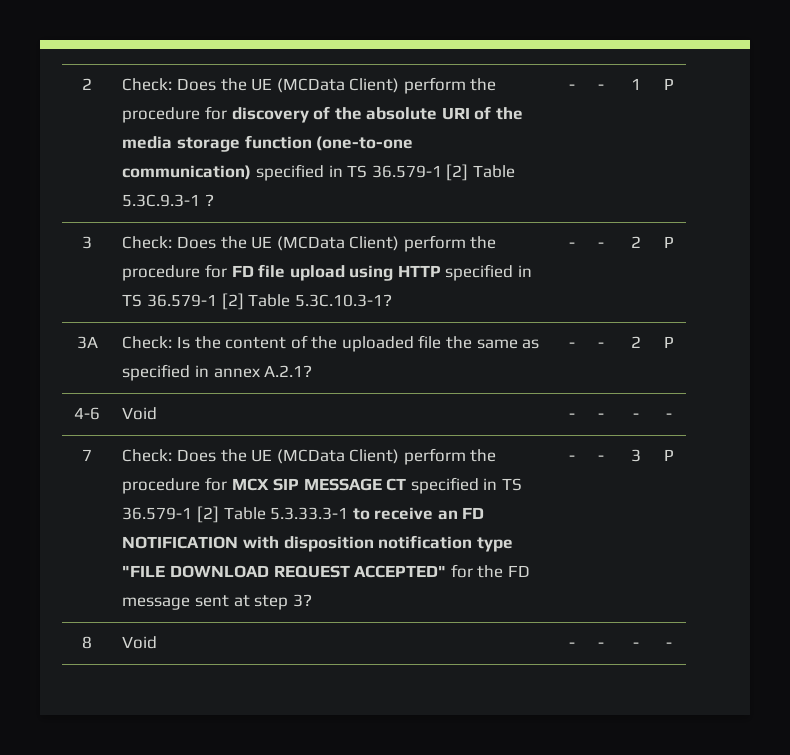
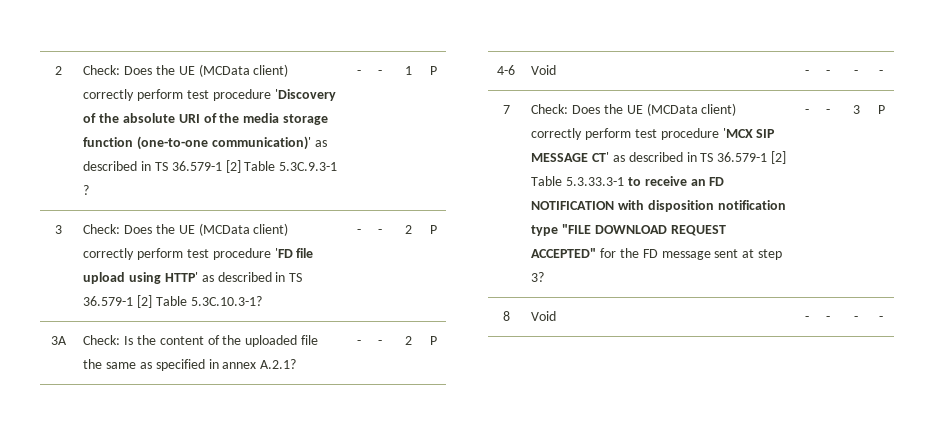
[349,77,497,94] [122,106,309,123] Client) perform the procedure for discovery -> [253,64,289,77] [83,89,336,101] client) correctly perform test procedure 'Discovery
[122,164,324,181] communication) specified -> [211,136,327,150] [83,161,138,171] communication)' as described
[349,235,497,252] [122,264,514,281] Client) perform the procedure for FD file upload using HTTP specified -> [253,223,289,236] [83,248,314,260] [83,272,272,284] client) correctly perform test procedure 'FD file upload using HTTP' as described
[349,448,497,465] [122,477,479,494] Client) perform the procedure for MCX SIP MESSAGE CT specified -> [701,103,737,116] [531,128,776,140] [531,152,683,162] client) correctly perform test procedure 'MCX SIP MESSAGE CT' as described

